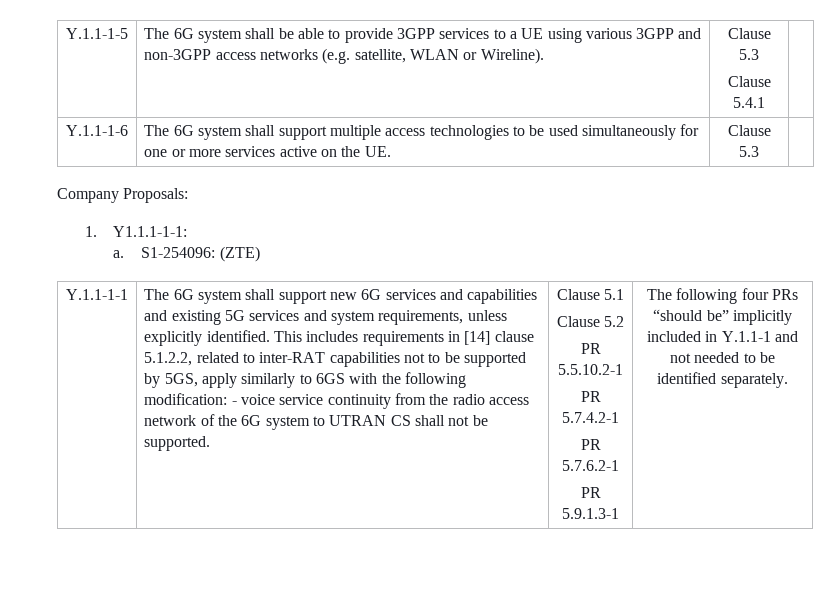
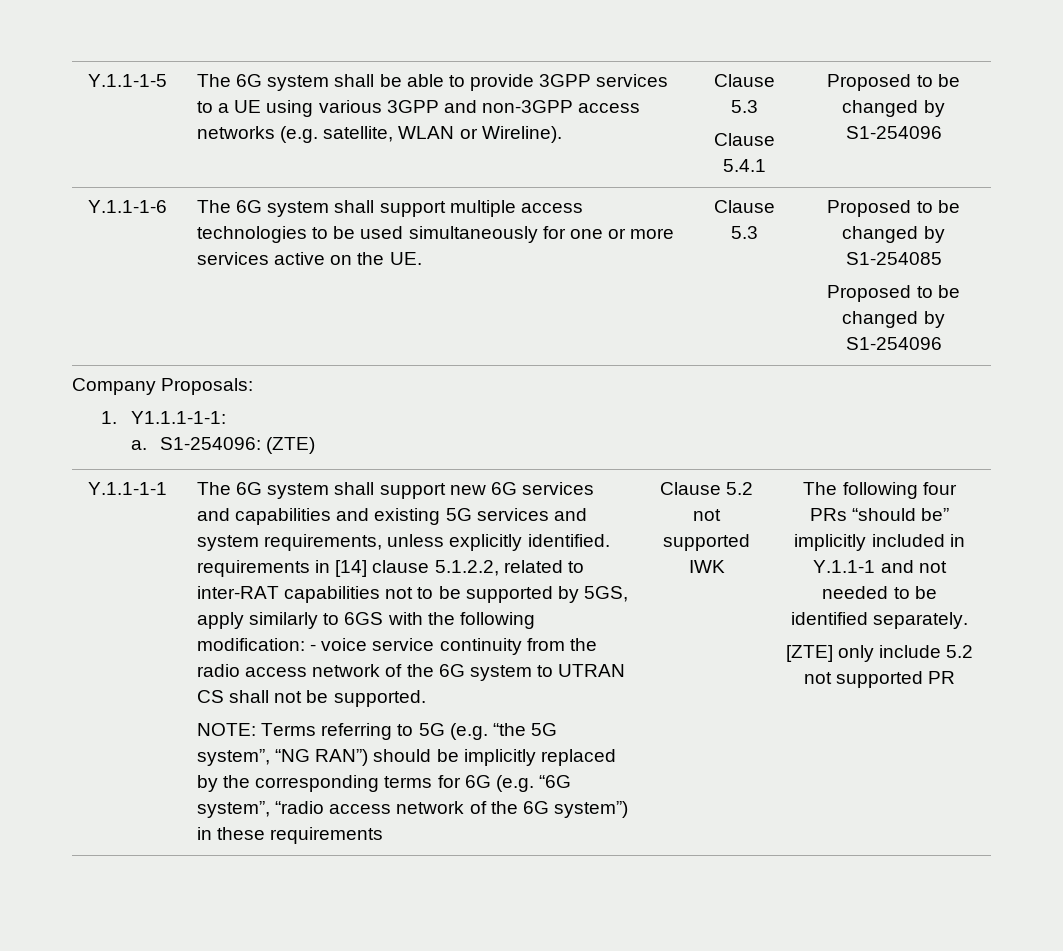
(765, 102) none -> [827,74,960,91] [842,100,945,117] [845,126,942,139] Proposed to be changed by S1-254096
(759, 151) none -> [827,200,960,217] [842,226,945,243] [845,252,942,265] [827,285,960,302] [842,311,945,328] [845,337,942,350] Proposed to be changed by S1-254085 // Proposed to be changed by S1-254096
[273,331,359,342] This includes -> (610, 540) none
[556,289,625,300] [556,316,625,327] [580,343,601,354] [558,364,623,375] [580,391,601,402] [562,412,619,423] [580,439,601,450] [562,460,619,471] [580,487,601,498] [562,508,619,519] | Clause 5.1 // Clause 5.2 // PR 5.5.10.2-1 // PR 5.7.4.2-1 // PR 5.7.6.2-1 // PR 5.9.1.3-1 -> [197,723,557,740] [197,749,616,766] [197,775,571,792] [197,801,628,818] [197,827,384,844] [659,482,754,495] [693,509,721,521] [663,534,750,551] [688,560,725,573] // NOTE: Terms referring to 5G (e.g. “the 5G system”, “NG RAN”) should be implicitly replaced by the corresponding terms for 6G (e.g. “6G system”, “radio access network of the 6G system”) in these requirements | Clause 5.2 not supported IWK
(788, 380) none -> [785,645,974,662] [803,671,956,688] // [ZTE] only include 5.2 not supported PR

